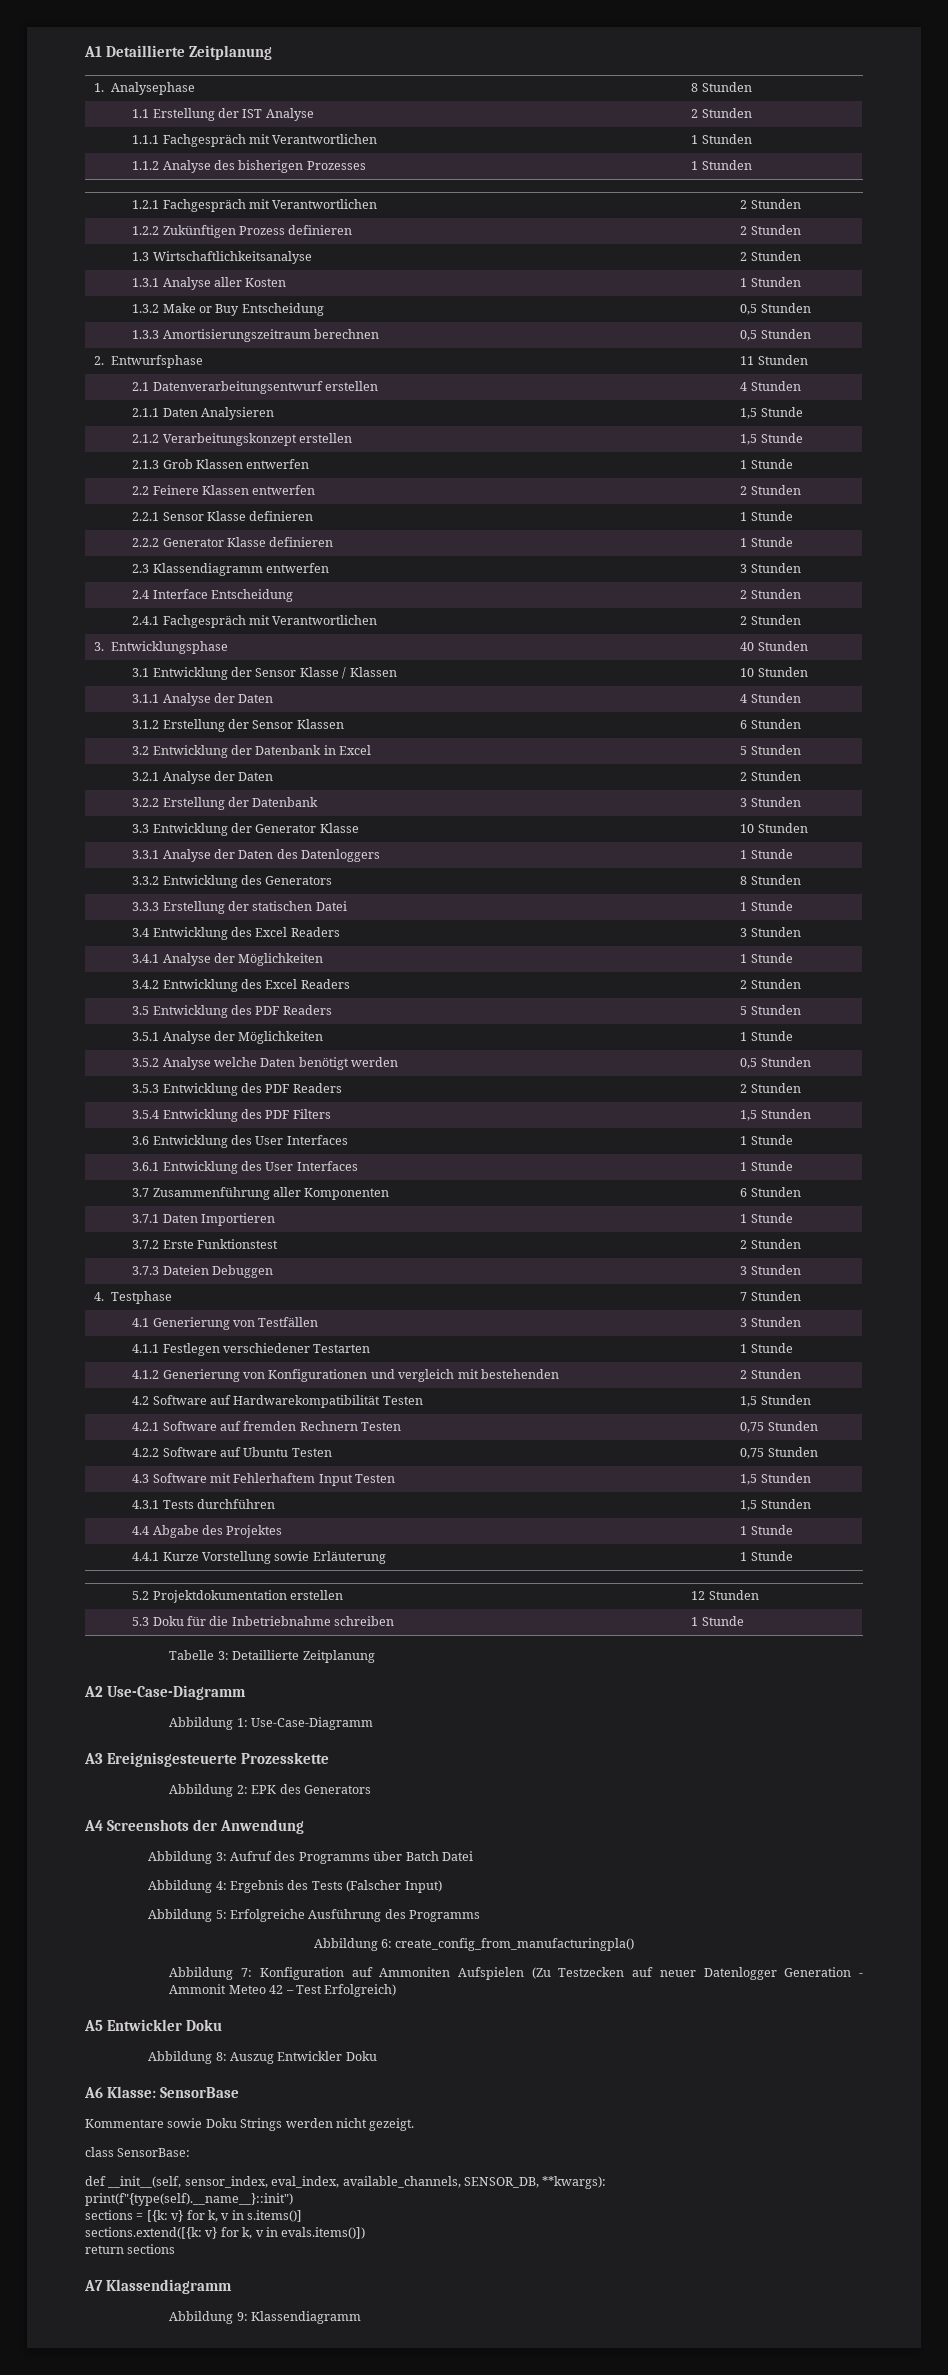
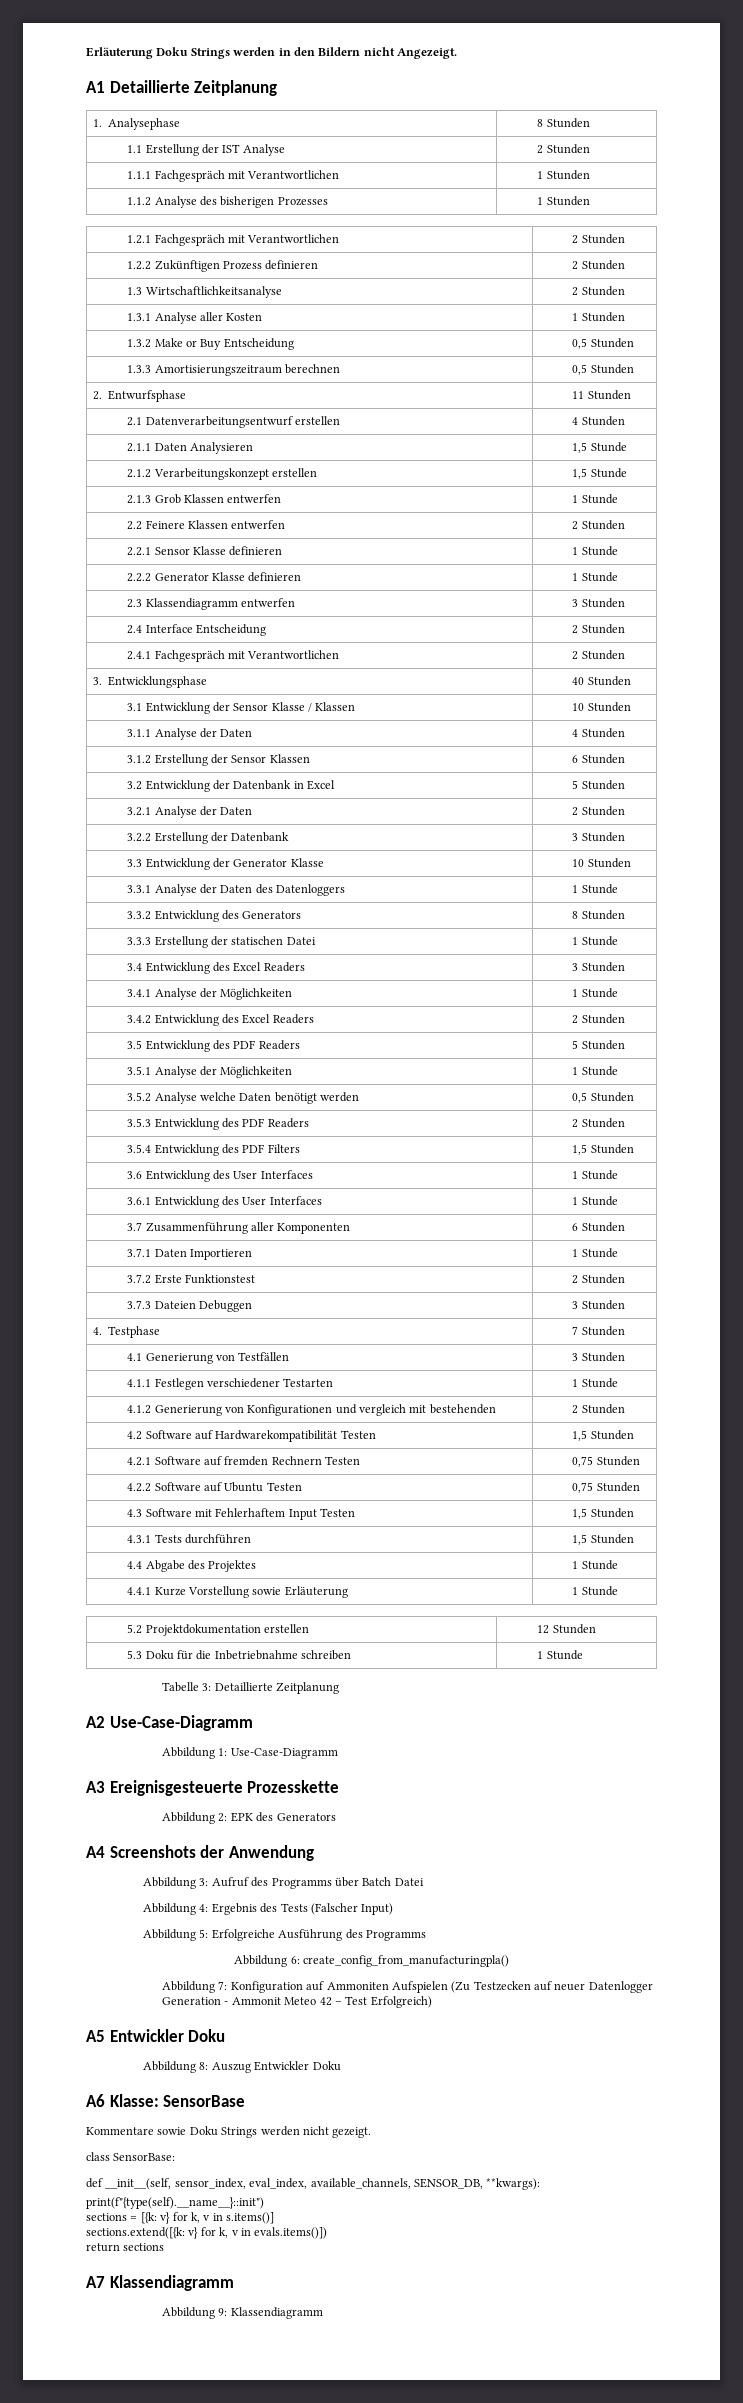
(84, 51) none -> [86,47,457,59] Erläuterung Doku Strings werden in den Bildern nicht Angezeigt. //

